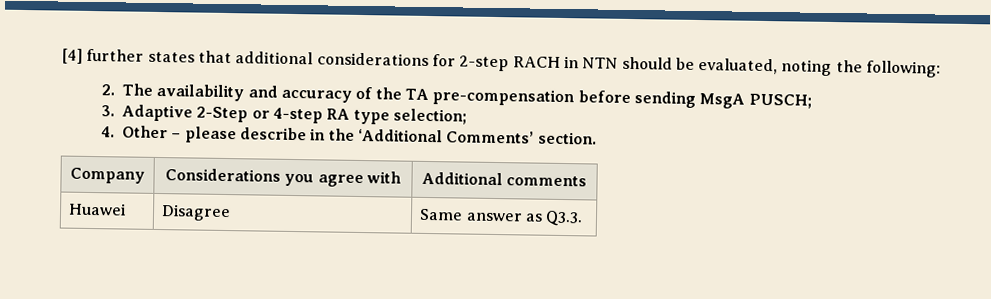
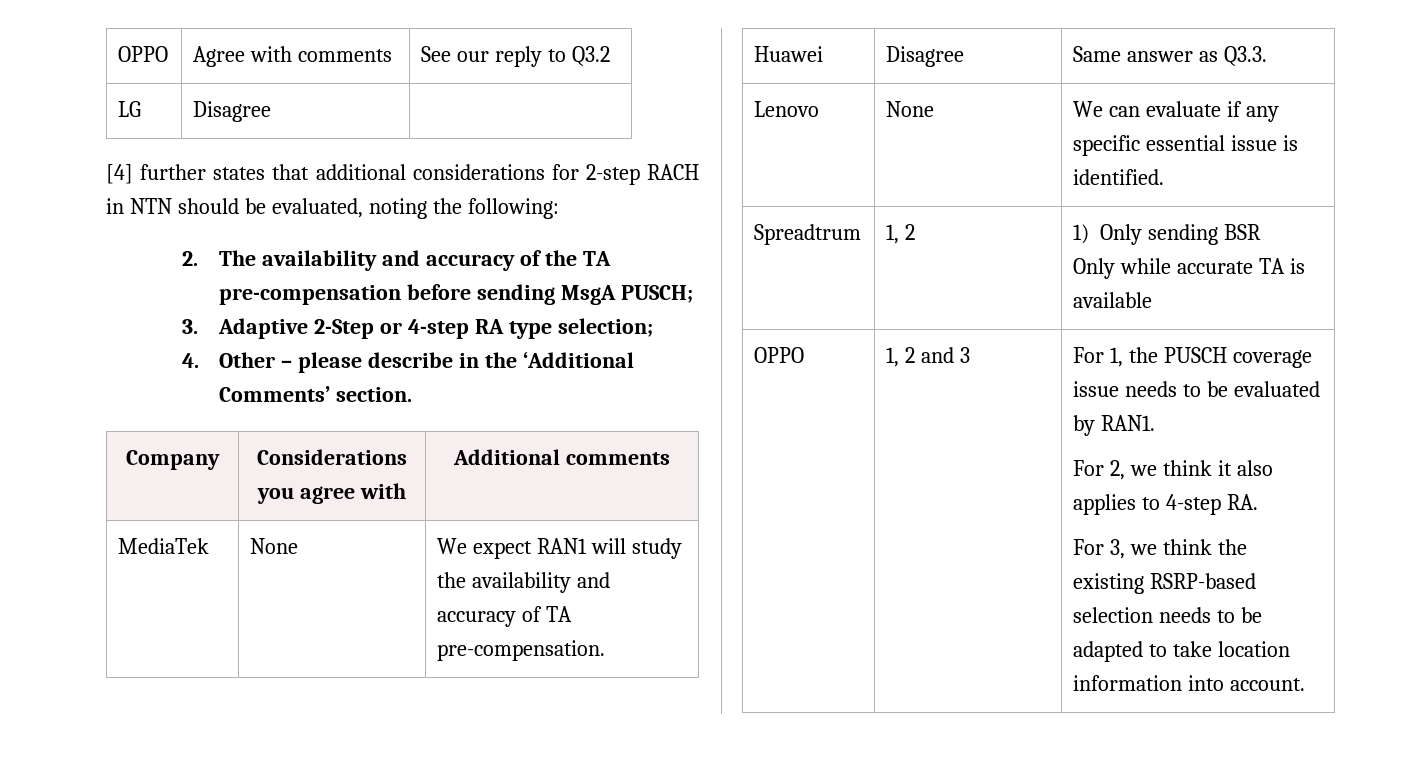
(62, 56) none -> [118,46,169,62] [193,46,393,67] [421,46,611,67] [118,101,142,117] [193,101,272,122] OPPO | Agree with comments | See our reply to Q3.2 // LG | Disagree | //
(588, 181) none -> [118,538,210,554] [250,538,299,554] [437,538,683,559] [437,572,611,593] [437,606,573,627] [437,640,606,661] // MediaTek | None | We expect RAN1 will study the availability and accuracy of TA pre-compensation.
(584, 218) none -> [754,101,820,117] [886,101,935,117] [1073,101,1280,122] [1073,135,1299,156] [1073,169,1165,185] [754,224,862,245] [886,224,916,244] [1073,224,1262,245] [1073,258,1306,279] [1073,292,1153,308] [754,347,805,363] [886,347,971,367] [1073,347,1313,368] [1073,381,1321,397] [1073,415,1156,436] [1073,460,1274,480] [1073,494,1259,515] [1073,539,1248,559] [1073,573,1257,594] [1073,607,1263,623] [1073,641,1291,662] [1073,675,1306,691] // Lenovo | None | We can evaluate if any specific essential issue is identified. // Spreadtrum | 1, 2 | 1) Only sending BSR // Only while accurate TA is available // OPPO | 1, 2 and 3 | For 1, the PUSCH coverage issue needs to be evaluated by RAN1. // For 2, we think it also applies to 4-step RA. // For 3, we think the existing RSRP-based selection needs to be adapted to take location information into account.

